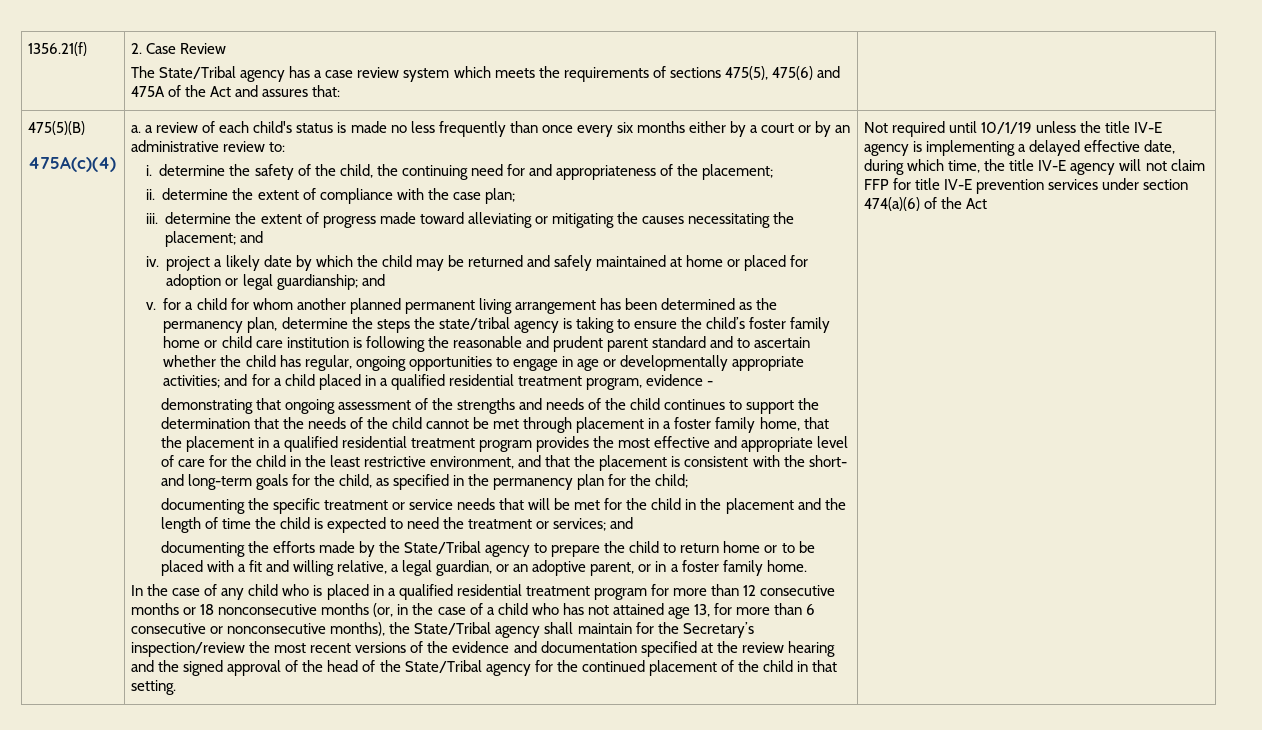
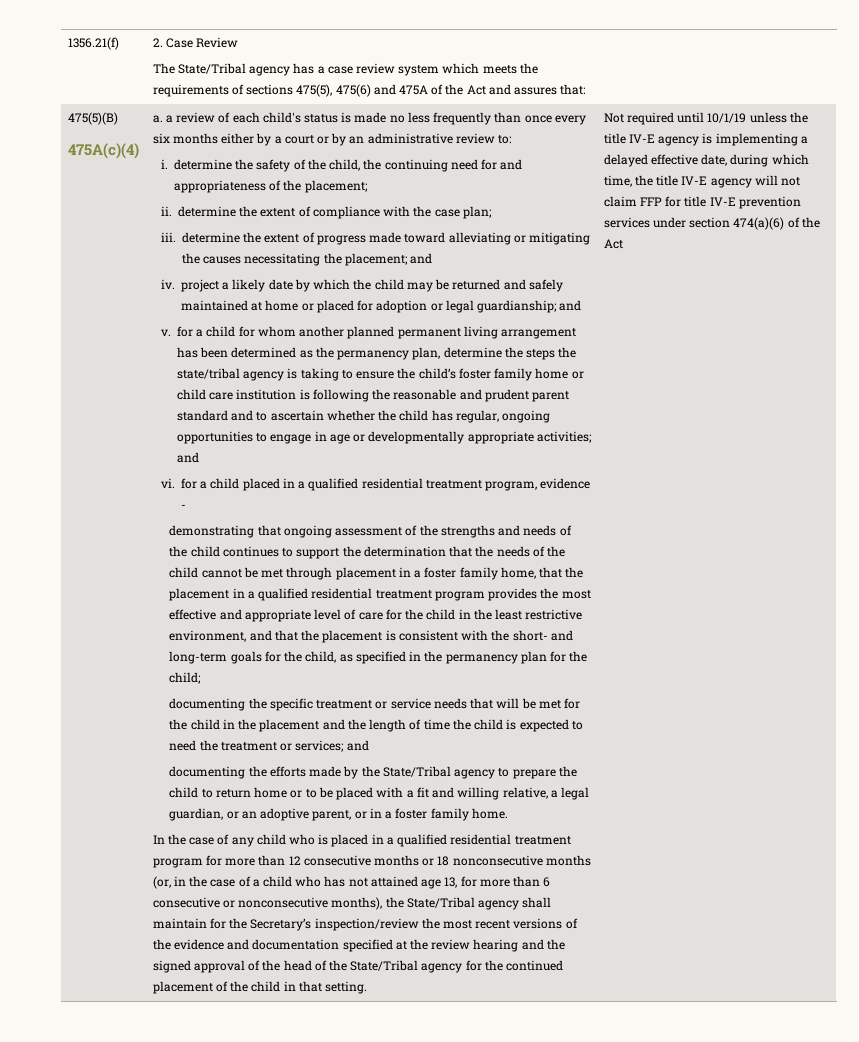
(248, 380) none -> [160,478,175,488] // vi.

